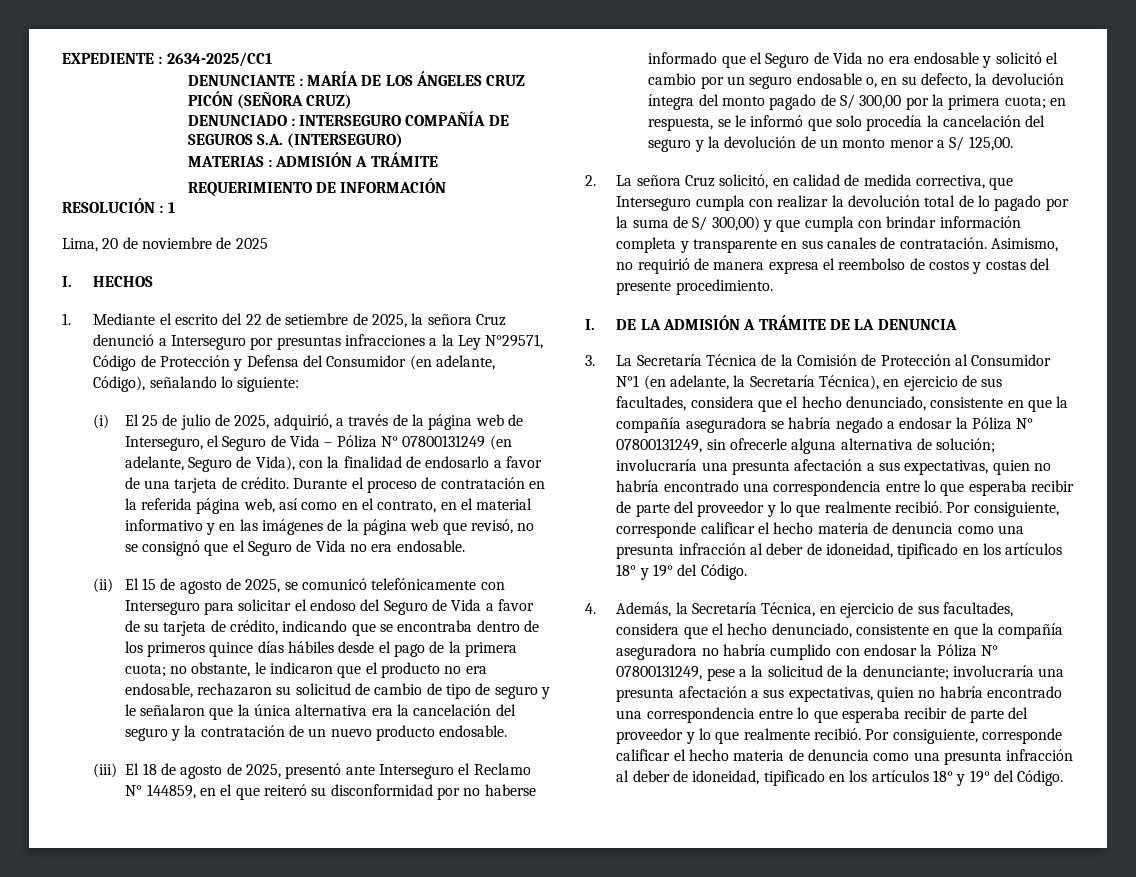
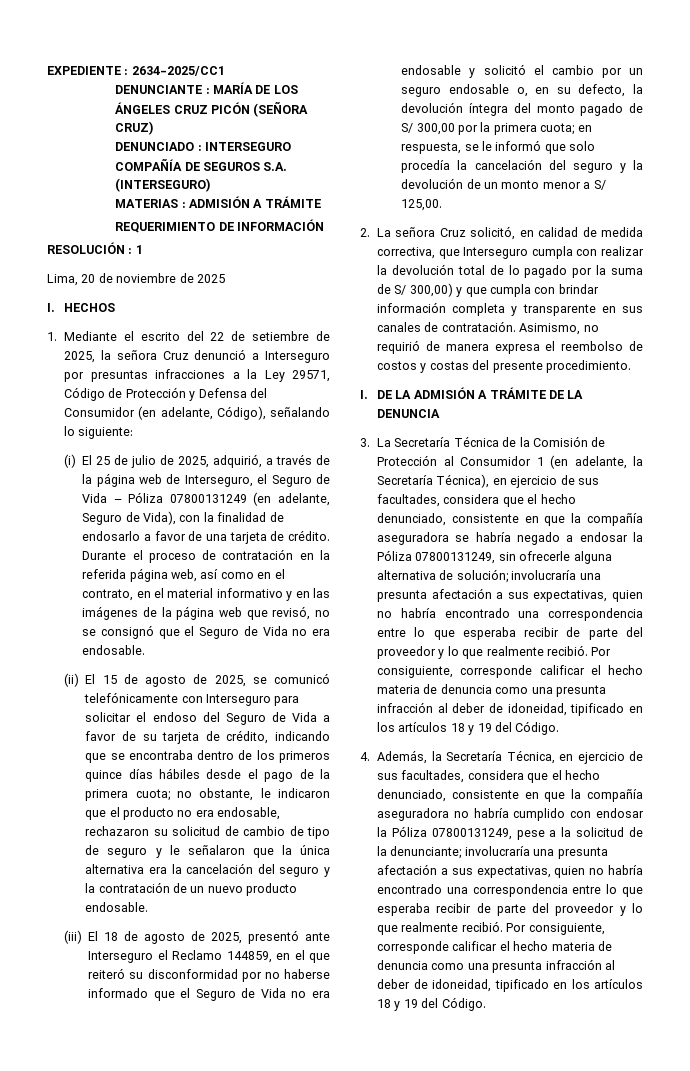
[485,334,544,349] N°29571, -> [292,370,330,382] 29571,
[380,436,398,447] N° -> (164, 497) none
[125,785,143,796] N° -> (223, 955) none
[616,375,640,387] N°1 -> [536,457,544,466] 1
[1016,418,1034,429] N° -> (413, 555) none
[616,564,674,580] 18° y 19° -> [450,723,492,735] 18 y 19
[980,645,998,656] N° -> (427, 831) none
[932,770,990,786] 18° y 19° -> [377,999,418,1011] 18 y 19

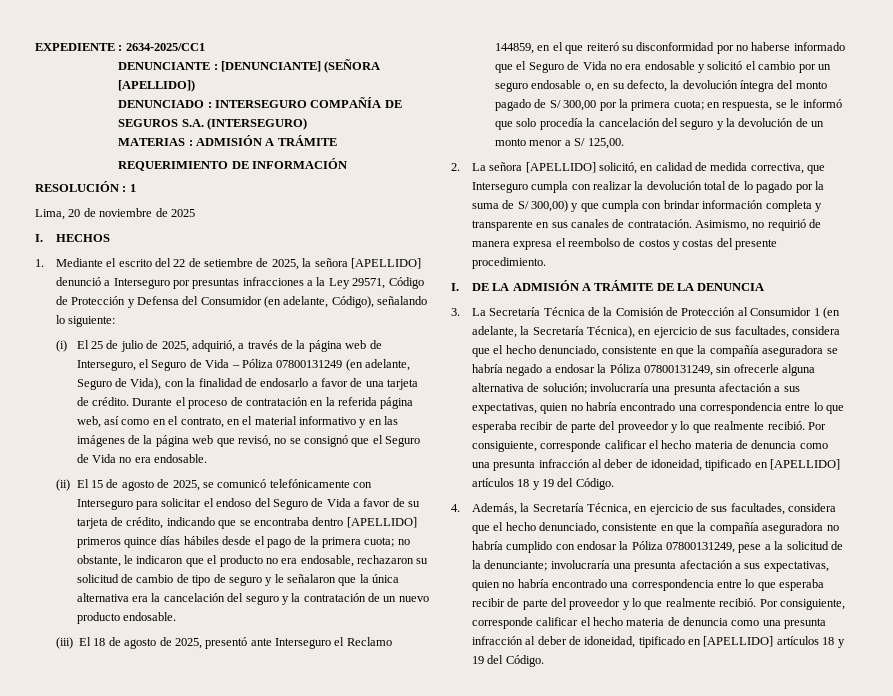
[212,82,298,94] [115,101,309,117] [115,121,155,135] MARÍA DE LOS ÁNGELES CRUZ PICÓN (SEÑORA CRUZ) -> [221,59,381,73] [118,80,196,92] [DENUNCIANTE] (SEÑORA [APELLIDO])
[162,351,189,360] Cruz -> [350,258,421,269] [APELLIDO]
[238,750,275,760] de los -> [346,517,417,528] [APELLIDO]
[439,228,466,237] Cruz -> [525,162,596,173] [APELLIDO]
[377,722,396,732] los -> [770,459,841,470] [APELLIDO]
[571,979,590,989] los -> [703,636,774,647] [APELLIDO]

